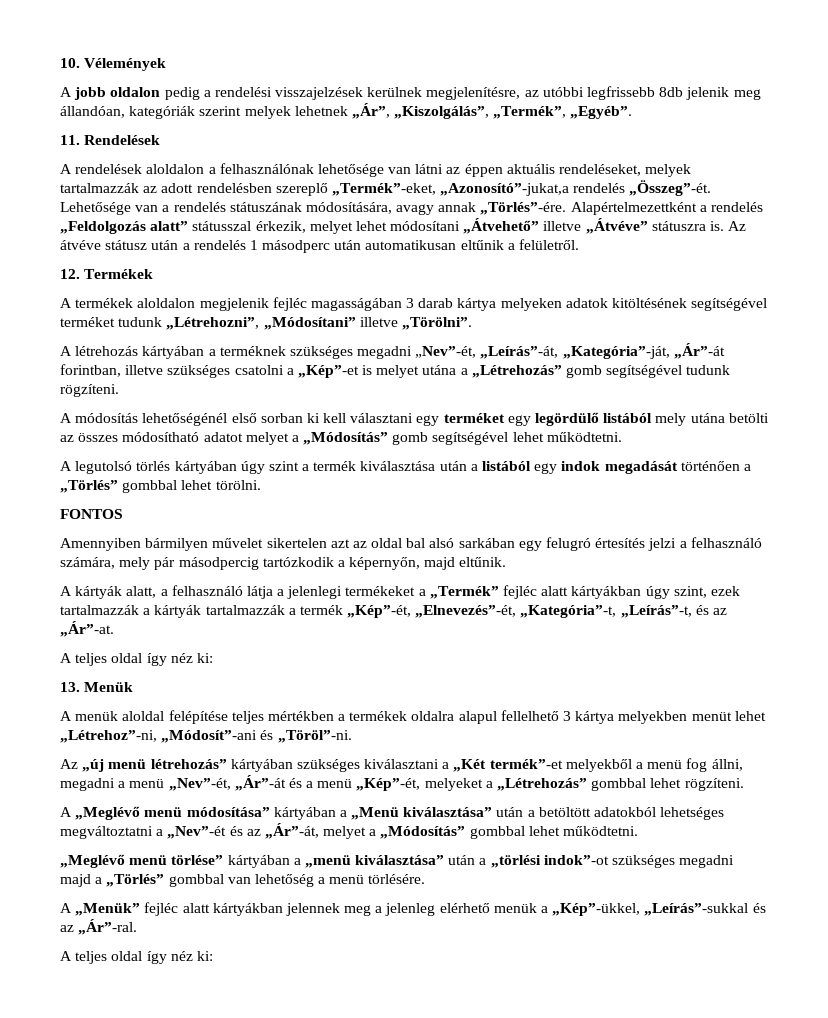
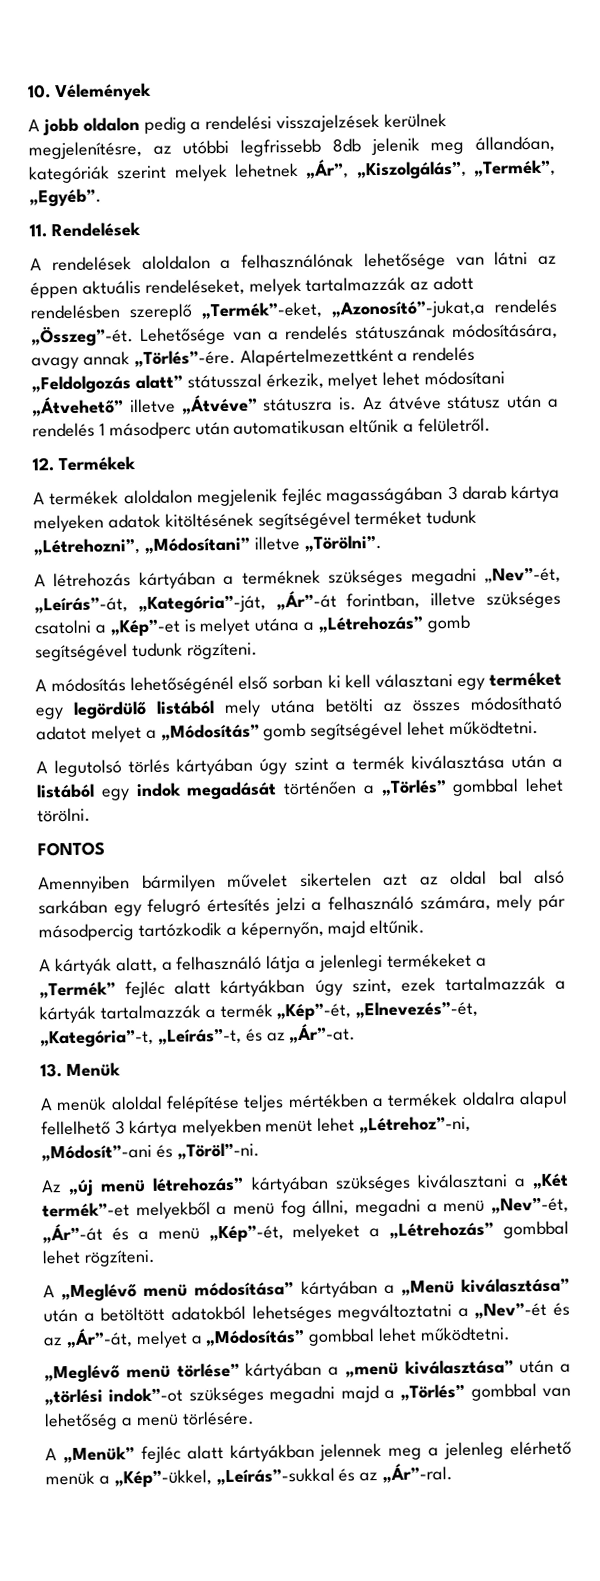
[60,653,213,666] // A teljes oldal így néz ki: -> (357, 1033) none
[60,951,213,964] // A teljes oldal így néz ki: -> (454, 1473) none

